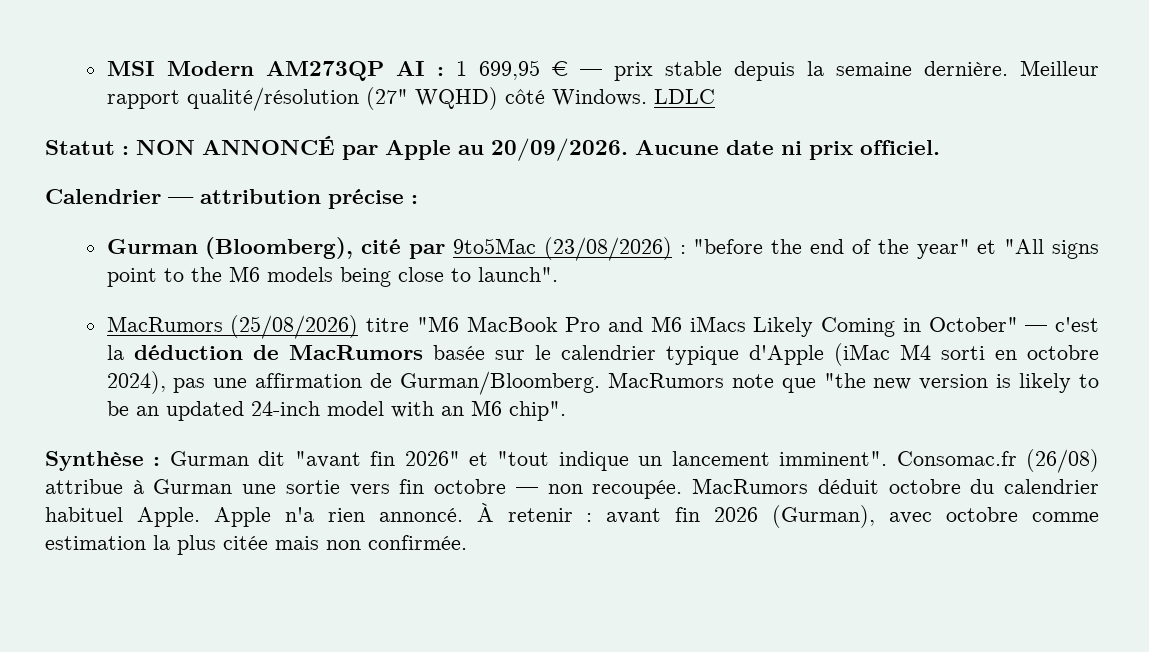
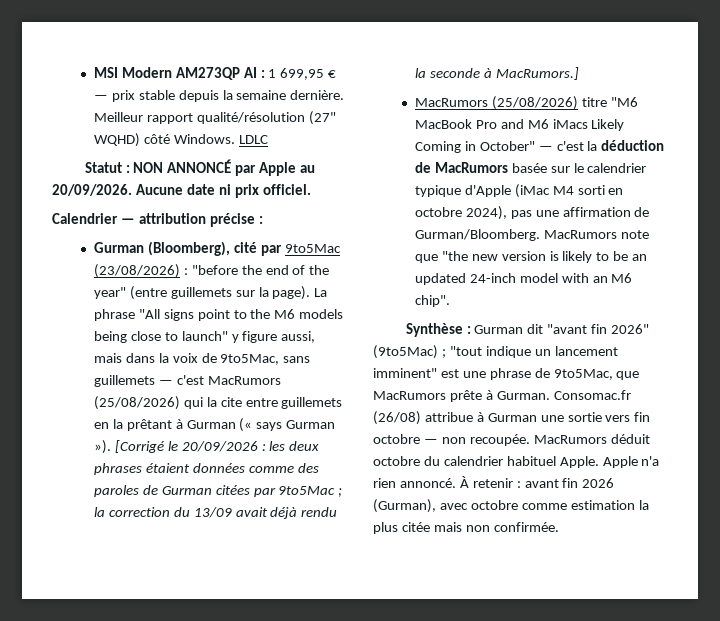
[977,240,997,254] et -> [129,286,328,300] [93,309,135,321] (entre guillemets sur la page). La phrase
[477,267,558,282] launch". -> [181,331,316,343] [93,353,311,365] [93,375,281,387] [93,396,343,410] [93,418,336,432] [93,440,320,454] [93,463,319,475] [93,485,343,497] [93,507,338,519] [414,67,579,80] launch" y figure aussi, mais dans la voix de 9to5Mac, sans guillemets — c'est MacRumors (25/08/2026) qui la cite entre guillemets en la prêtant à Gurman (« says Gurman »). [Corrigé le 20/09/2026 : les deux phrases étaient données comme des paroles de Gurman citées par 9to5Mac ; la correction du 13/09 avait déjà rendu la seconde à MacRumors.]
[469,452,488,466] et -> [373,345,446,359] (9to5Mac) ;
[779,451,888,466] imminent". -> [373,368,640,380] [373,390,550,402] imminent" est une phrase de 9to5Mac, que MacRumors prête à Gurman.

